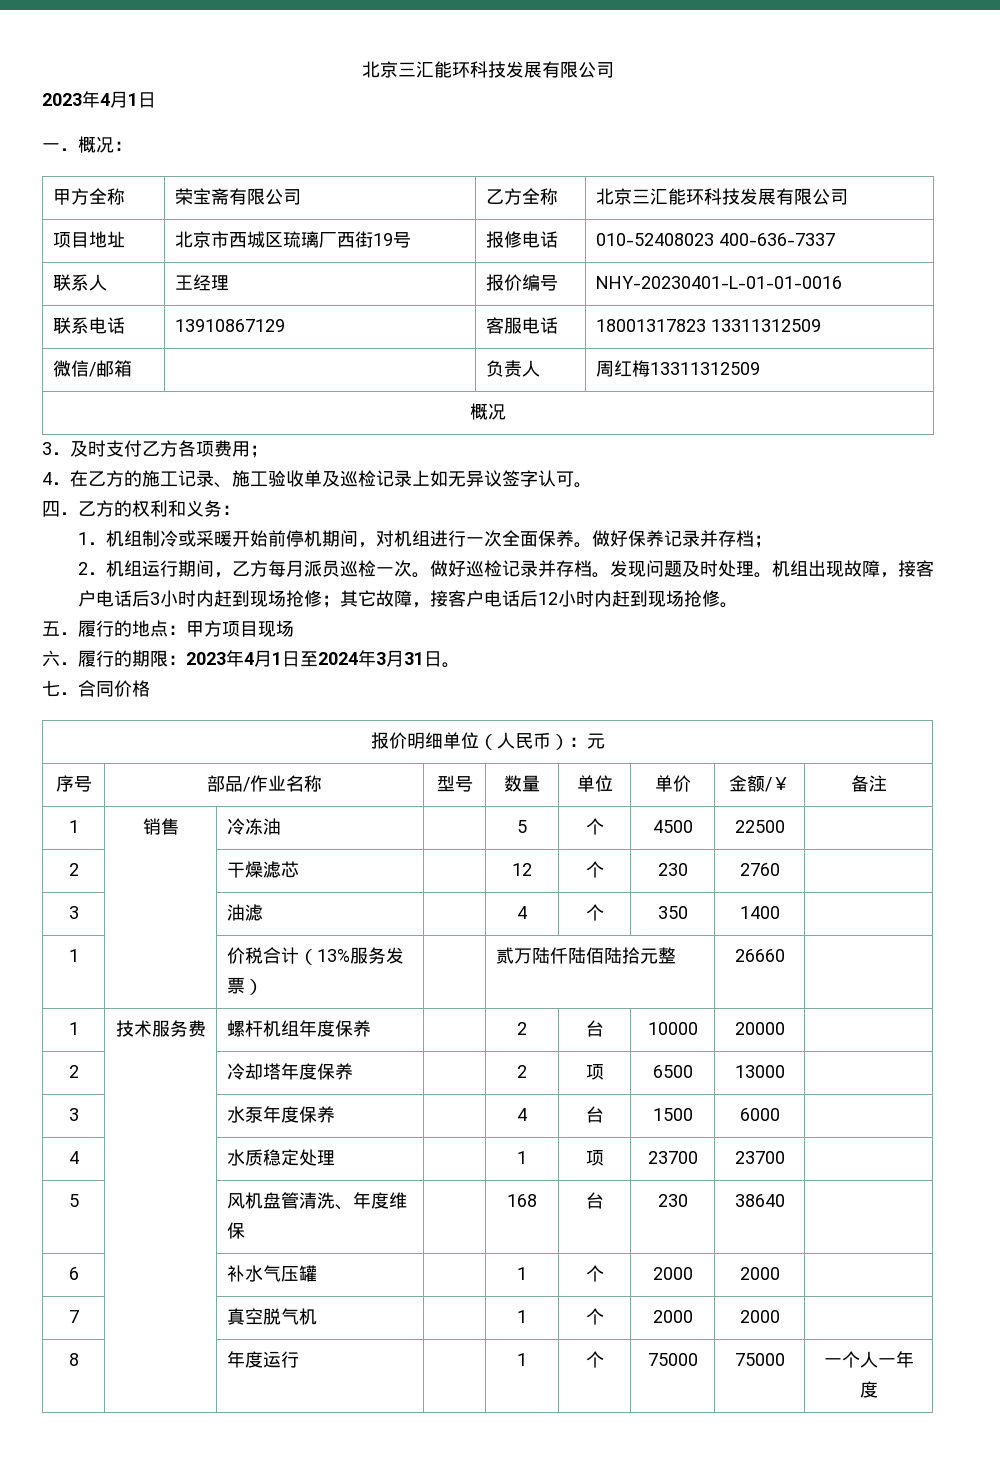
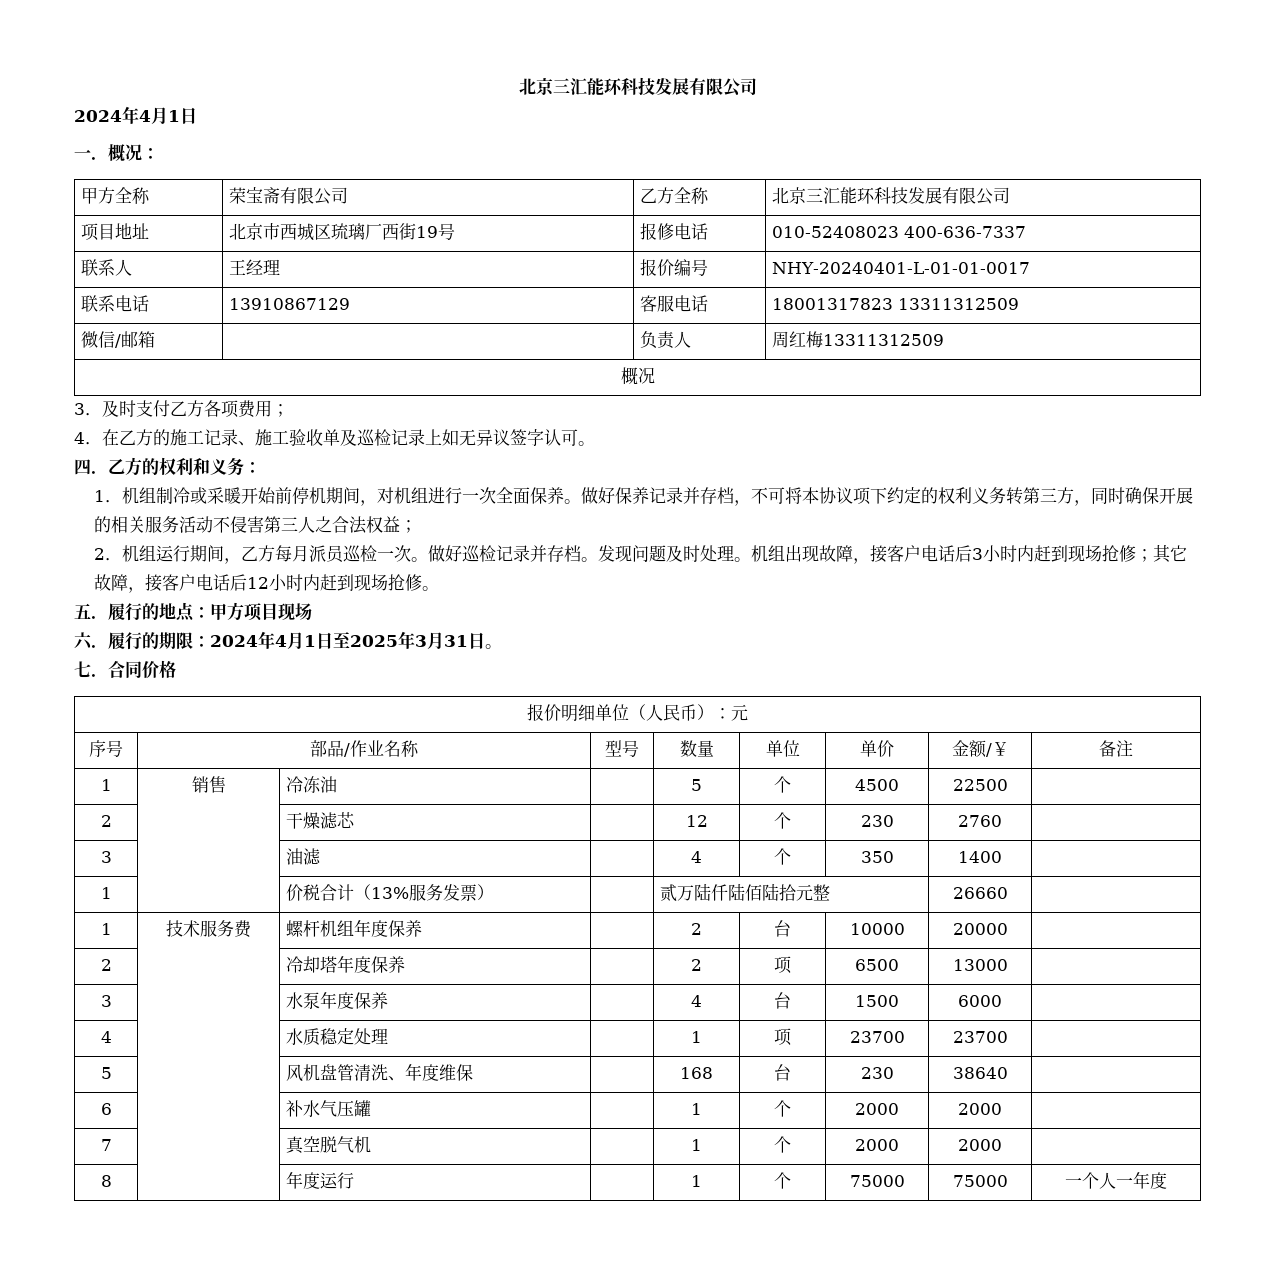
[362,61,614,78] [42,93,82,106] 北京三汇能环科技发展有限公司 // 2023 -> [518,77,757,97] [74,110,122,122] 北京三汇能环科技发展有限公司 // 2024
[596,276,843,289] NHY-20230401-L-01-01-0016 -> [771,262,1030,274] NHY-20240401-L-01-01-0017
(754, 538) none -> [734,487,1194,506] [94,516,401,534] ，不可将本协议项下约定的权利义务转第三方，同时确保开展的相关服务活动不侵害第三人之合法权益
[186,652,226,665] 2023 -> [210,635,258,647] 2024
[318,652,358,665] 2024 -> [350,635,398,647] 2025

